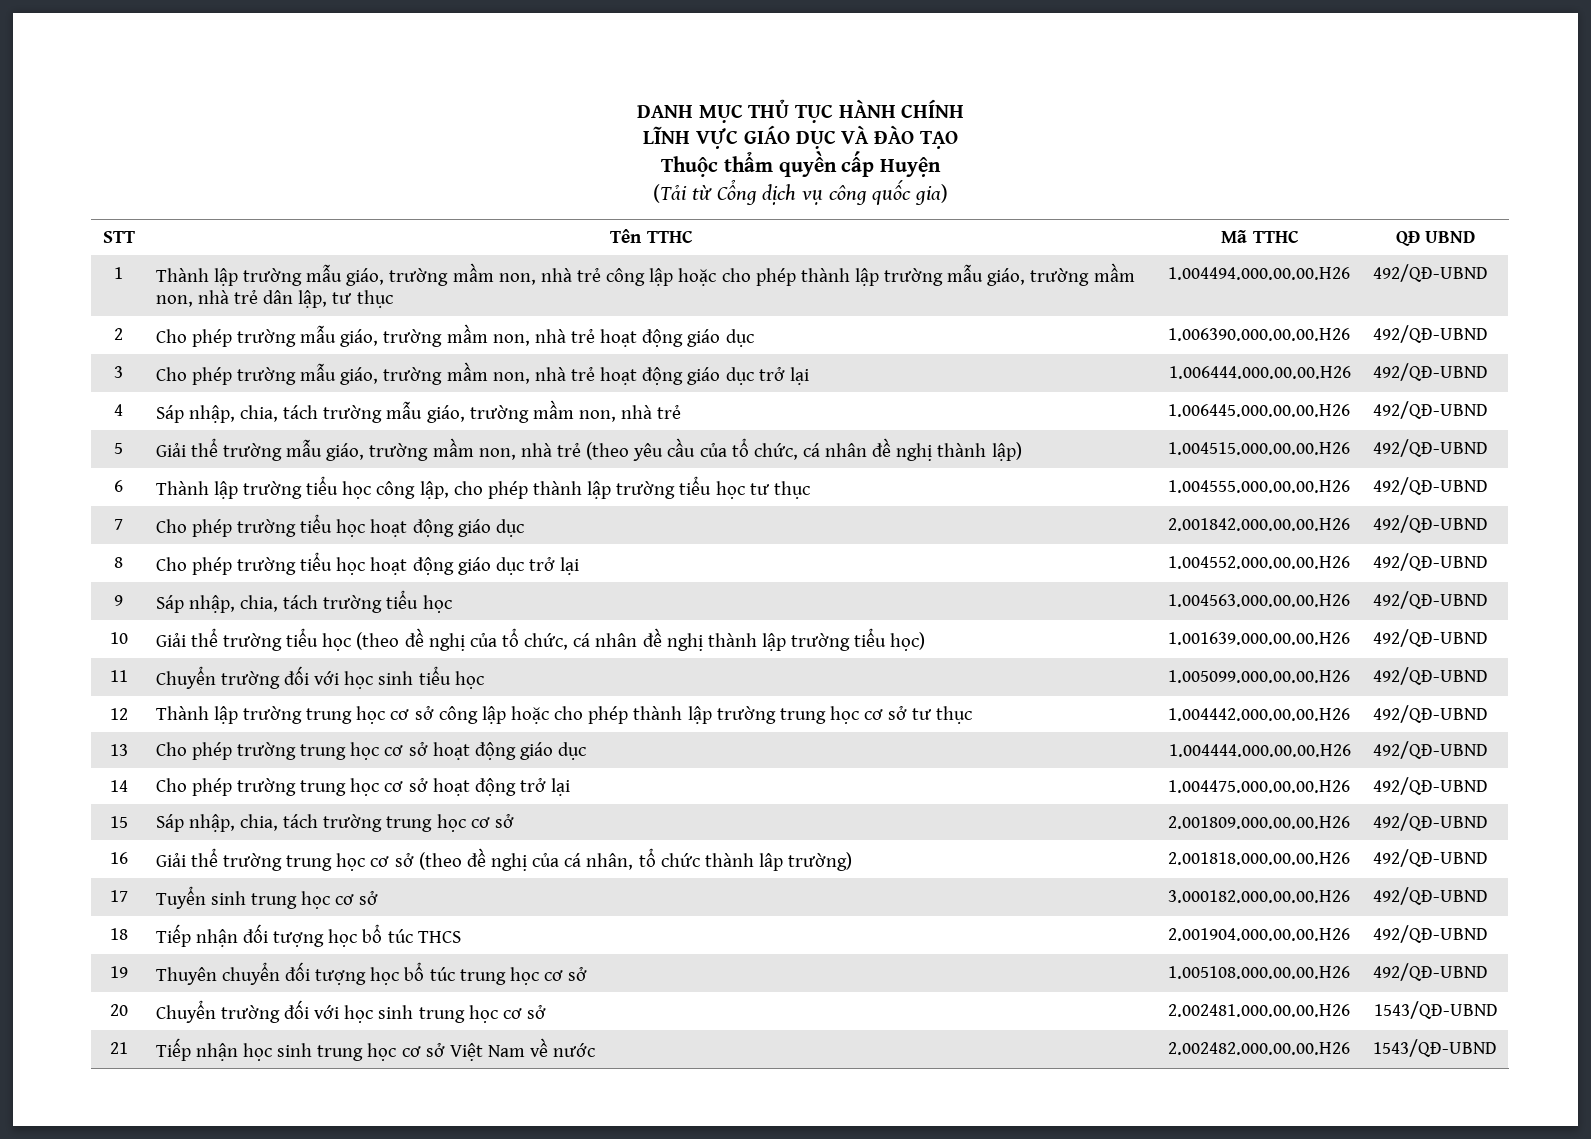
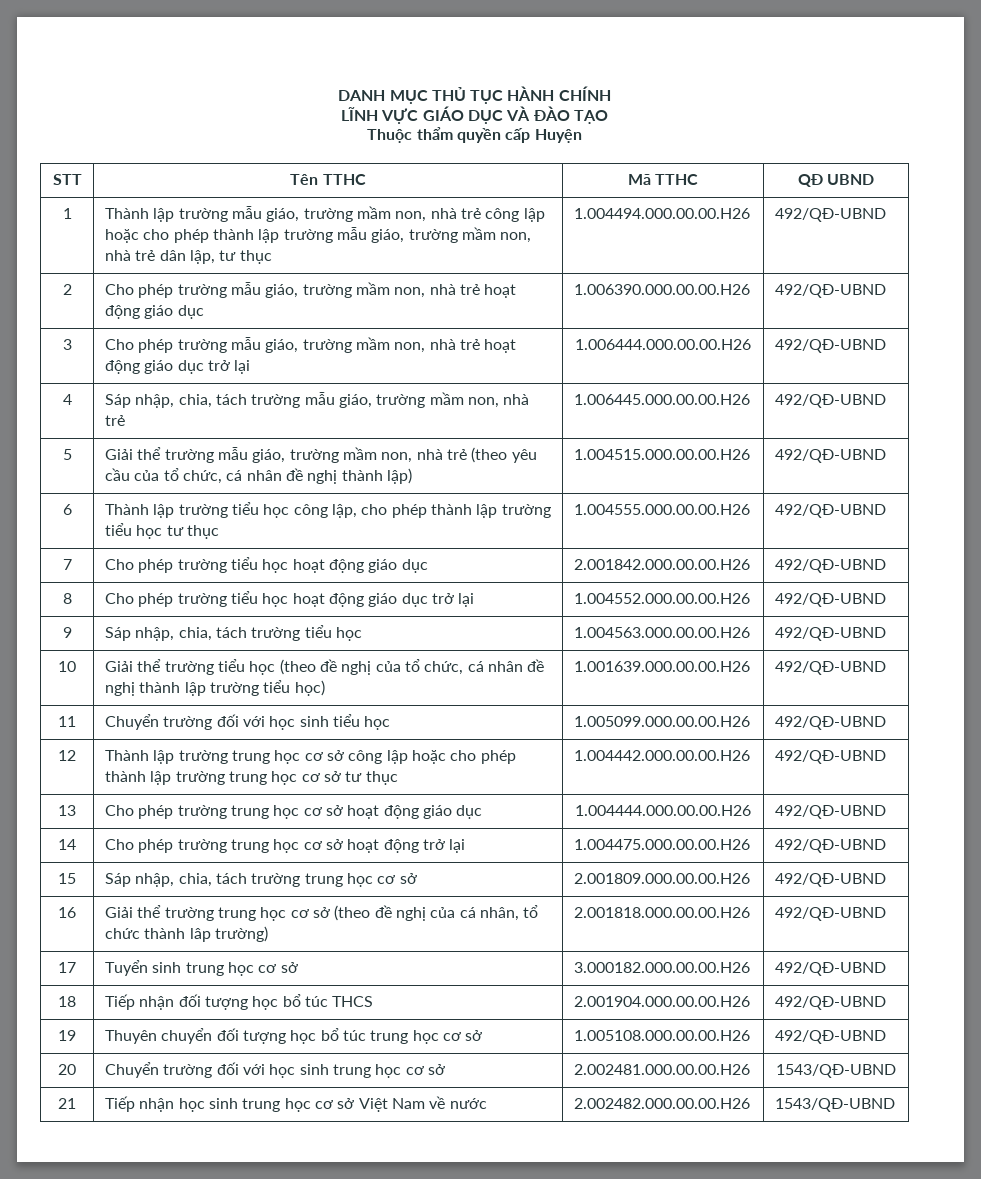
[653,179,948,205] // (Tải từ Cổng dịch vụ công quốc gia) -> (582, 136) none

